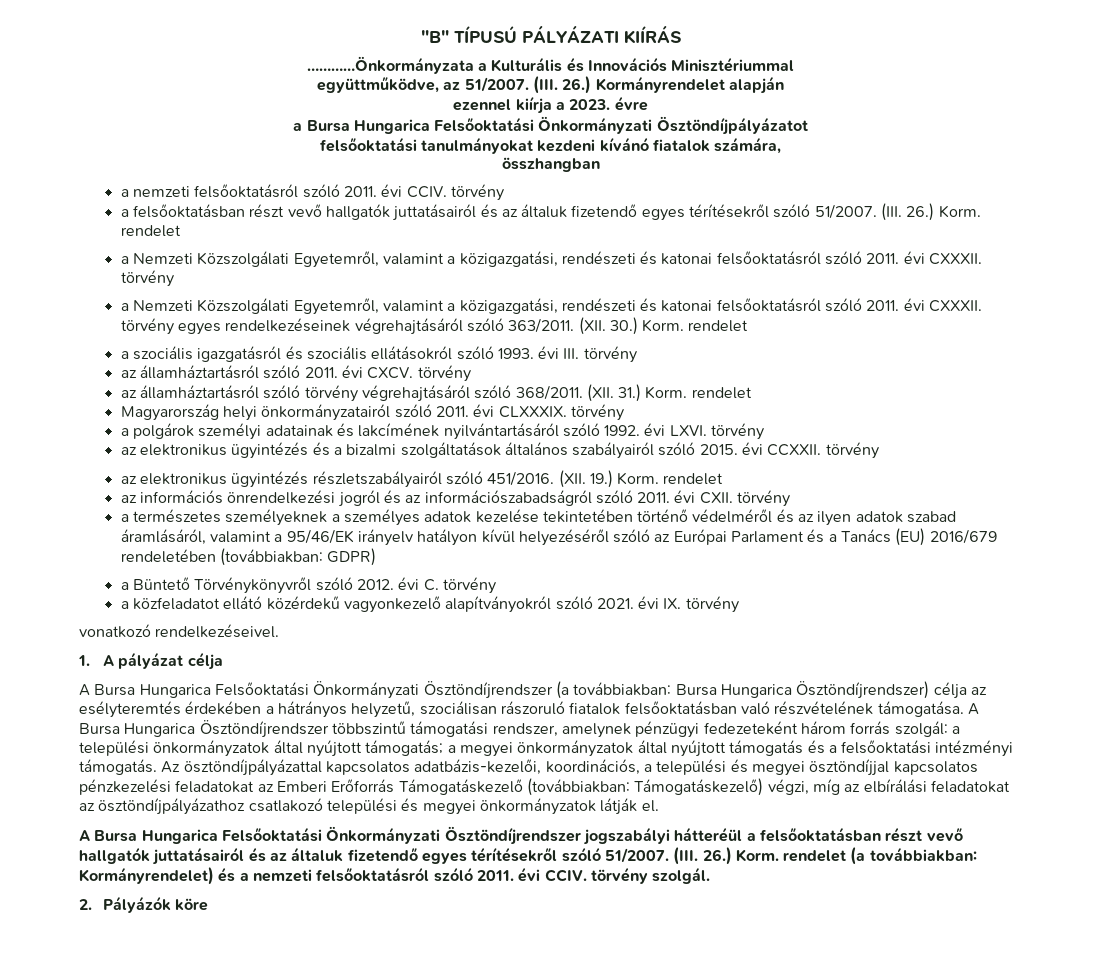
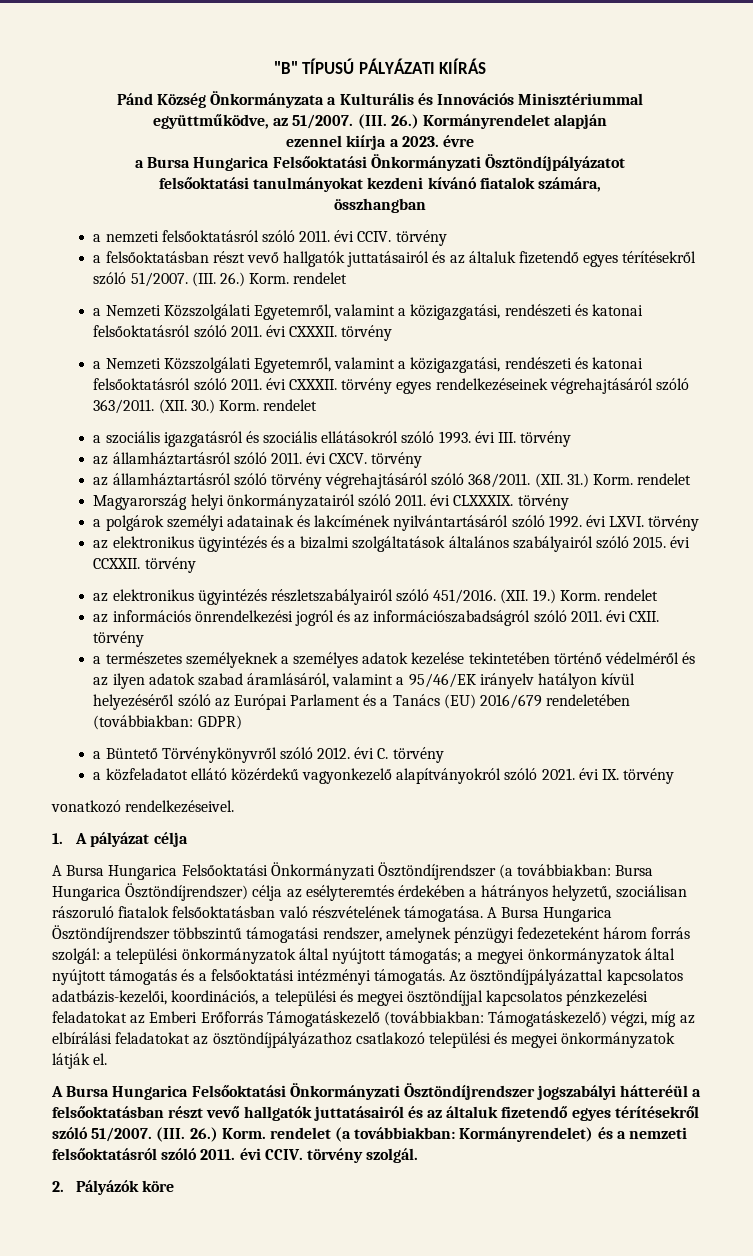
[306,56,474,74] …………Önkormányzata -> [116,91,325,108] Pánd Község Önkormányzata

